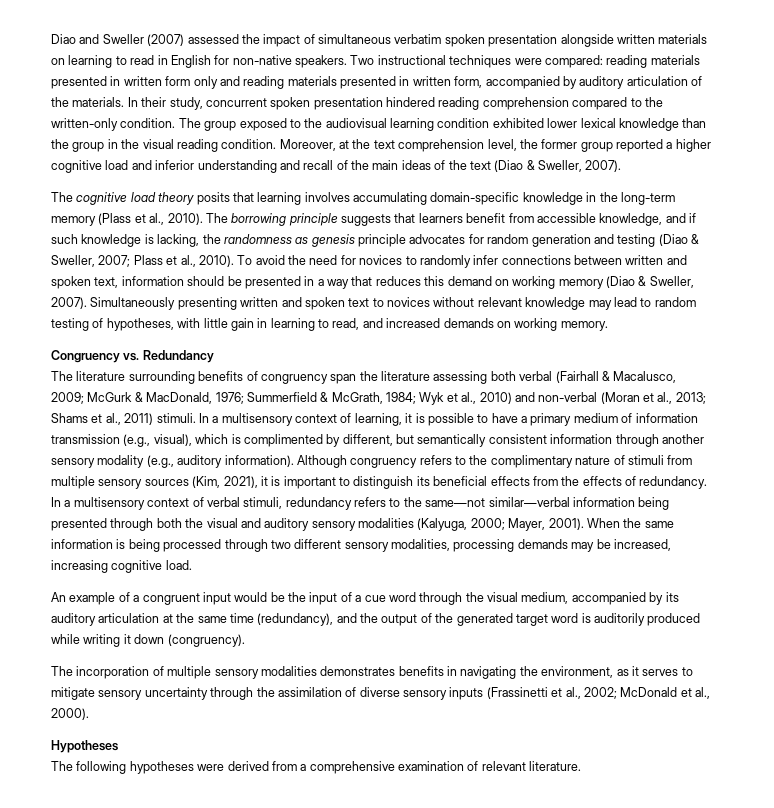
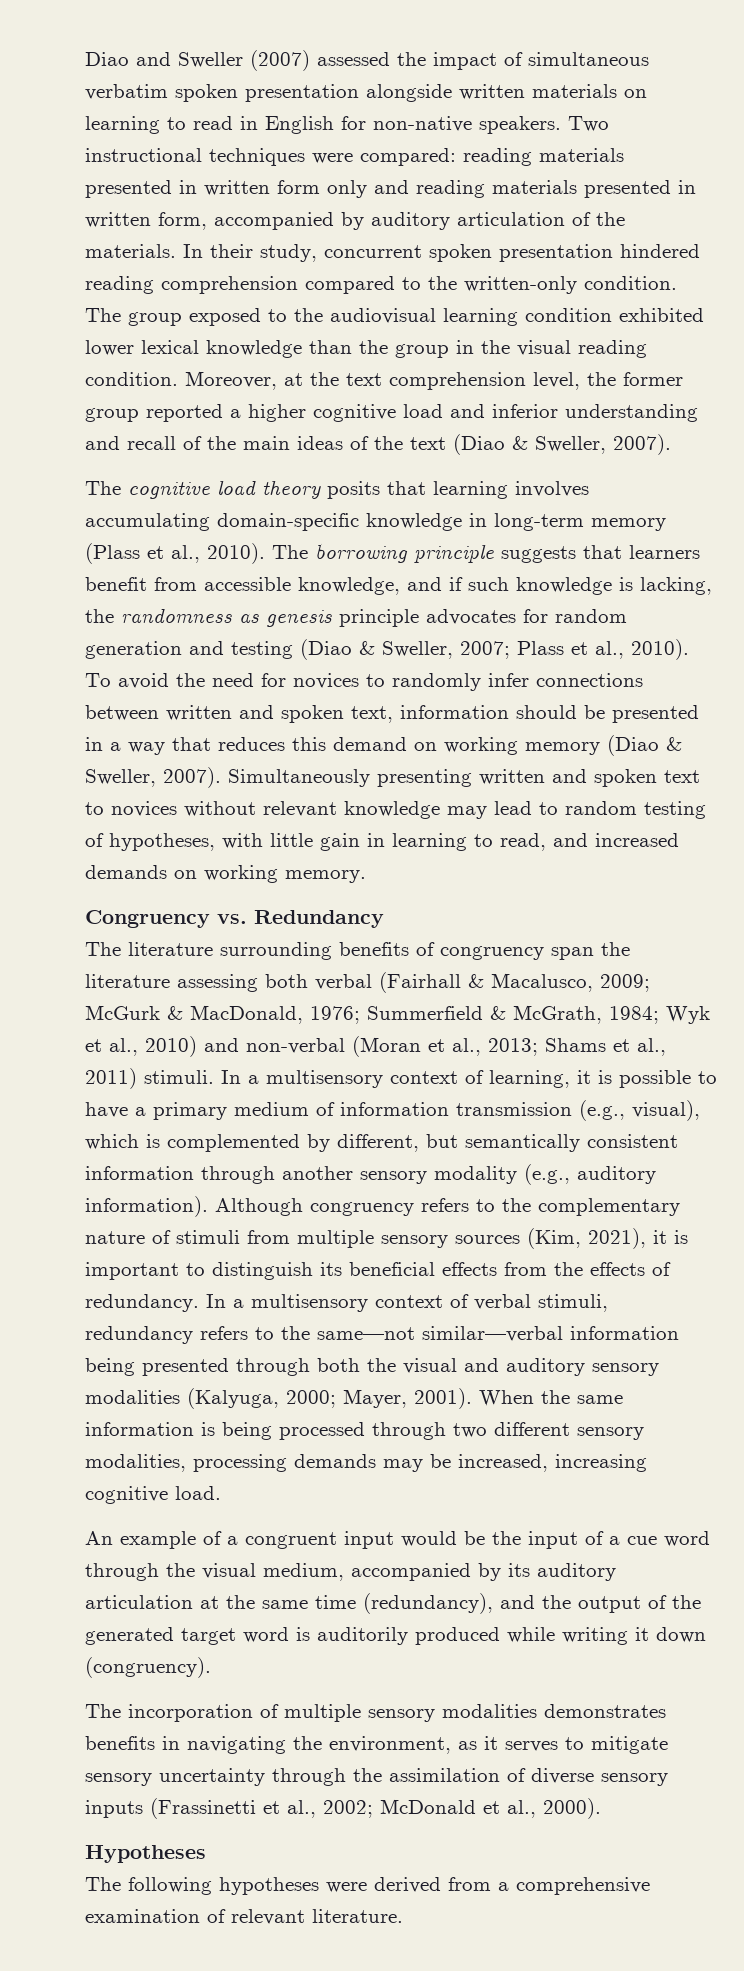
[599,192,618,202] the -> (487, 520) none
[243,434,323,447] complimented -> [167,1134,300,1152] complemented
[490,455,573,468] complimentary -> [538,1198,680,1216] complementary

